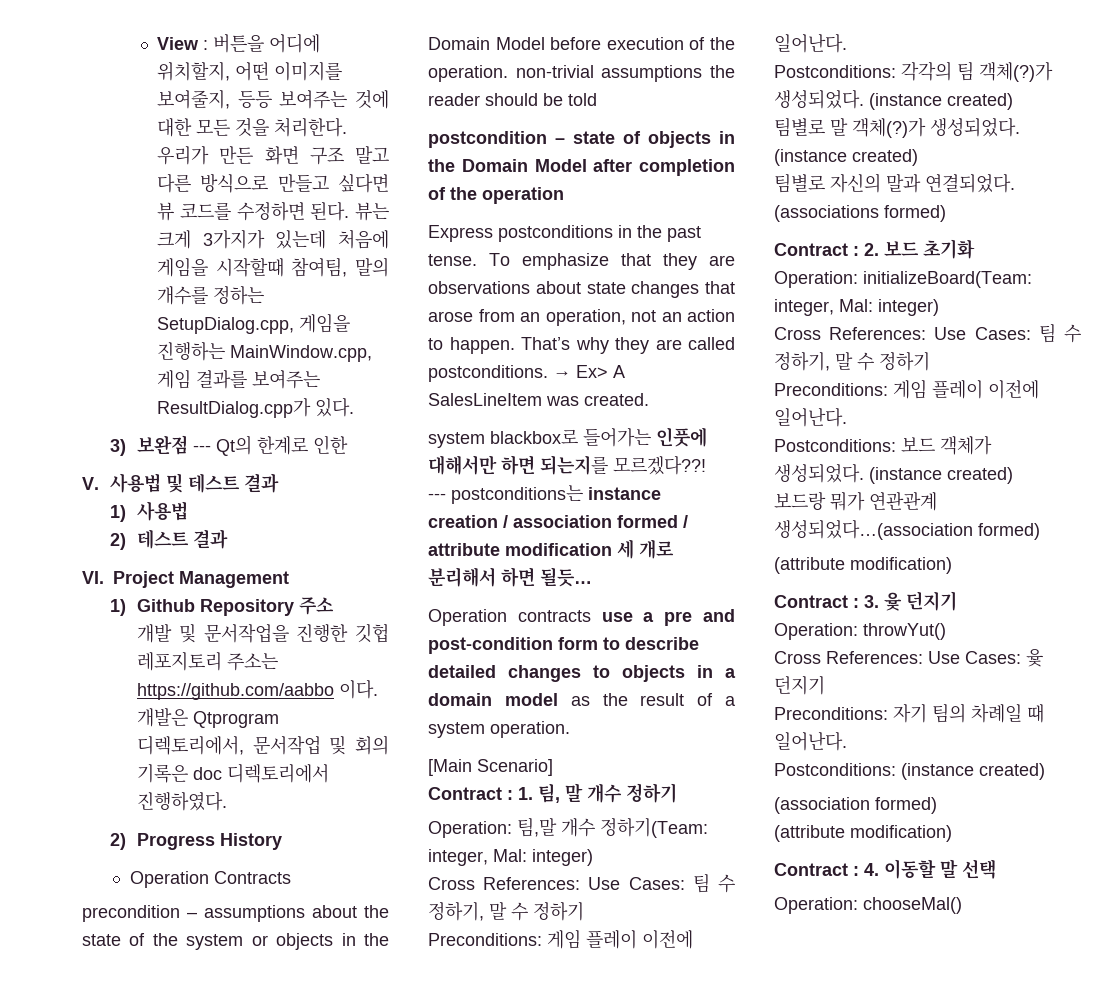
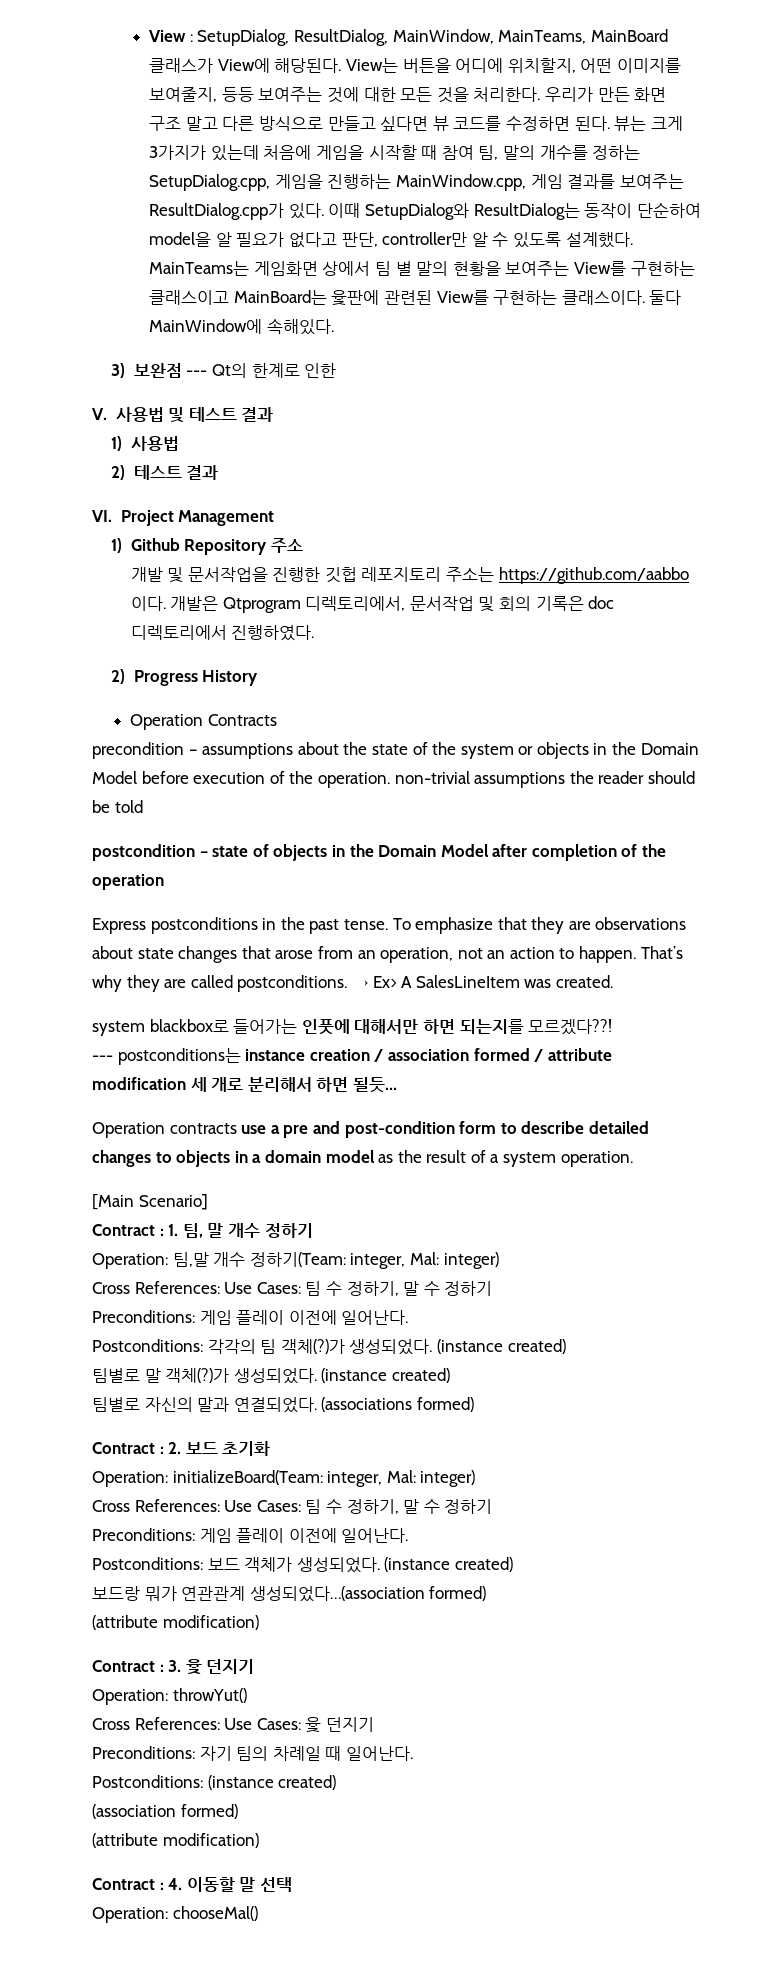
(209, 45) none -> [197,29,668,46] [149,58,399,73] SetupDialog, ResultDialog, MainWindow, MainTeams, MainBoard 클래스가 View에 해당된다. View는
[215,257,348,277] 시작할때 참여팀, -> [368,145,499,160] 시작할 때 참여 팀,
(355, 407) none -> [328,202,701,220] [149,232,633,248] [149,261,695,276] [149,290,682,306] [149,318,334,335] 이때 SetupDialog와 ResultDialog는 동작이 단순하여 model을 알 필요가 없다고 판단, controller만 알 수 있도록 설계했다. MainTeams는 게임화면 상에서 팀 별 말의 현황을 보여주는 View를 구현하는 클래스이고 MainBoard는 윷판에 관련된 View를 구현하는 클래스이다. 둘다 MainWindow에 속해있다.

